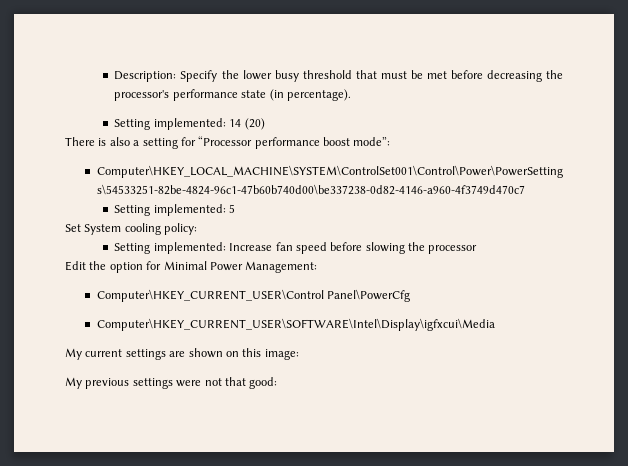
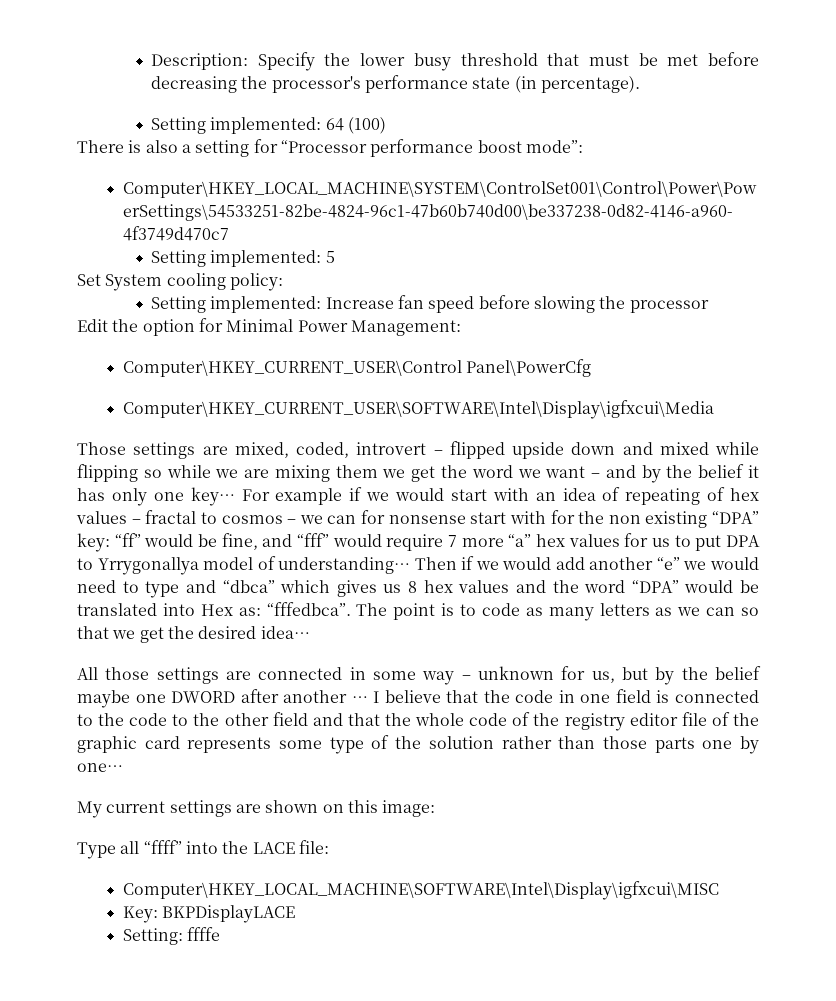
[229,118,265,130] 14 (20) -> [325,117,387,134] 64 (100)
(495, 324) none -> [77,441,759,459] [77,464,760,483] [77,487,759,506] [76,510,759,528] [77,533,760,552] [77,556,760,575] [77,580,759,598] [77,602,759,621] [77,626,310,643] [77,666,762,685] [77,689,760,708] [77,712,759,731] [77,735,760,754] [77,763,123,772] // Those settings are mixed, coded, introvert – flipped upside down and mixed while flipping so while we are mixing them we get the word we want – and by the belief it has only one key… For example if we would start with an idea of repeating of hex values – fractal to cosmos – we can for nonsense start with for the non existing “DPA” key: “ff” would be fine, and “fff” would require 7 more “a” hex values for us to put DPA to Yrrygonallya model of understanding… Then if we would add another “e” we would need to type and “dbca” which gives us 8 hex values and the word “DPA” would be translated into Hex as: “fffedbca”. The point is to code as many letters as we can so that we get the desired idea… // All those settings are connected in some way – unknown for us, but by the belief maybe one DWORD after another … I believe that the code in one field is connected to the code to the other field and that the whole code of the registry editor file of the graphic card represents some type of the solution rather than those parts one by one…
[65,377,278,389] My previous settings were not that good: -> [77,840,329,859] [122,881,719,900] [122,905,296,923] [122,927,221,945] Type all “ffff” into the LACE file: // Computer\HKEY_LOCAL_MACHINE\SOFTWARE\Intel\Display\igfxcui\MISC // Key: BKPDisplayLACE // Setting: ffffe

